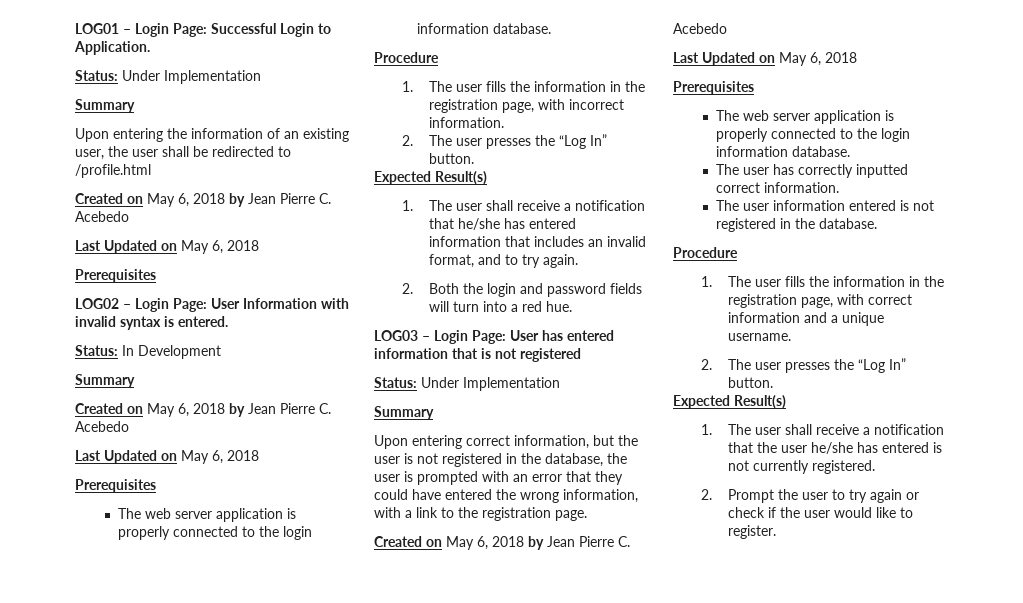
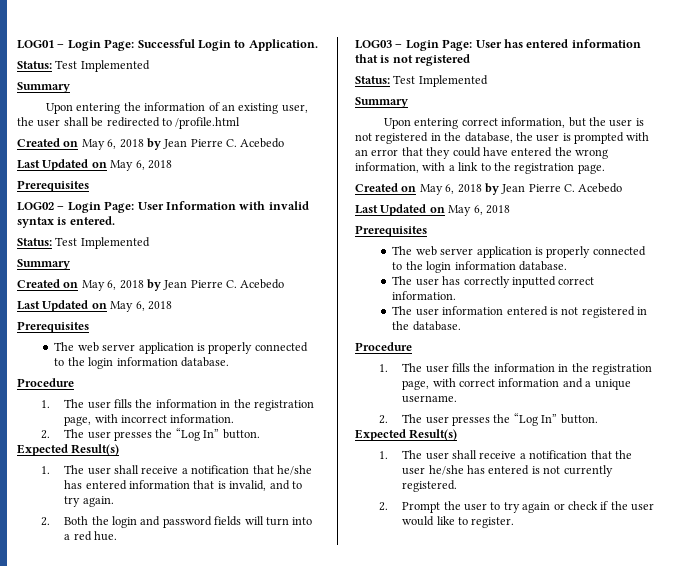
[122,70,261,84] Under Implementation -> [55,60,150,72] Test Implemented
[122,345,221,359] In Development -> [55,237,150,249] Test Implemented
[534,236,647,247] [429,254,475,268] includes an invalid format, -> [217,480,267,491] is invalid,
[421,377,560,391] Under Implementation -> [393,75,488,87] Test Implemented

